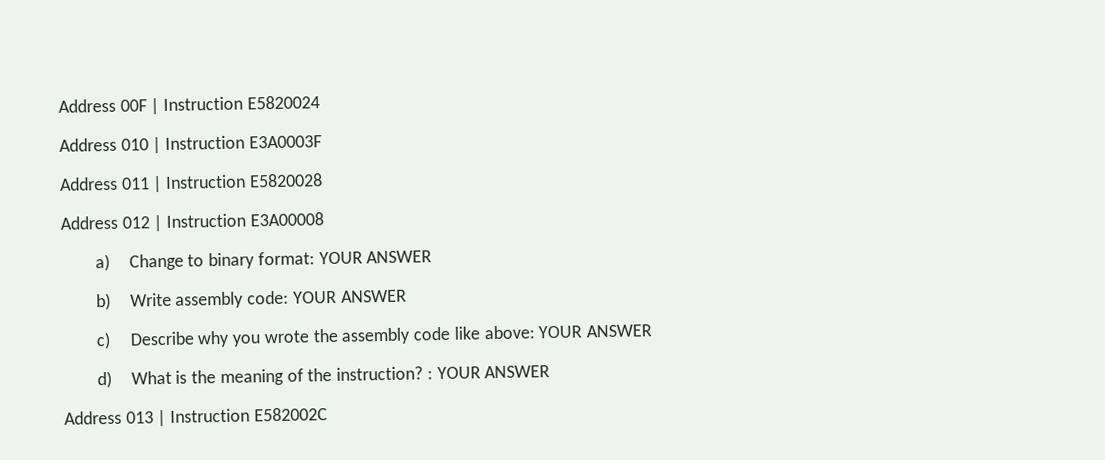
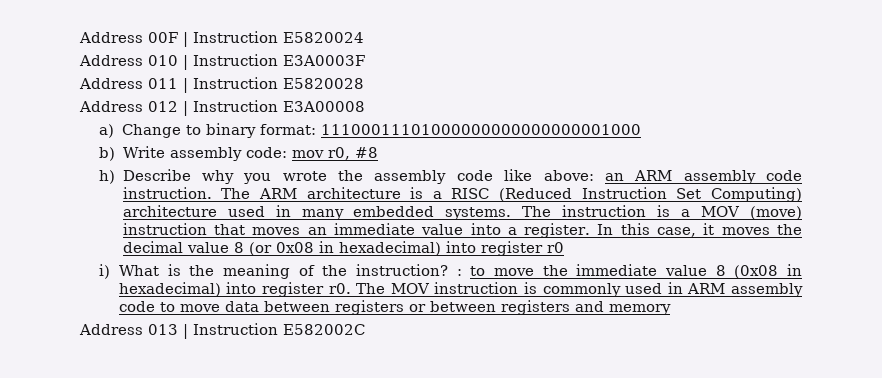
[318,250,433,265] YOUR ANSWER -> [320,124,641,135] 11100011101000000000000000001000
[292,289,407,304] [95,331,111,350] YOUR ANSWER // c) -> [291,147,378,160] [99,170,116,184] mov r0, #8 // h)
[538,324,652,339] [96,370,112,389] YOUR ANSWER // d) -> [604,170,802,184] [122,187,803,202] [122,205,802,220] [122,223,802,238] [122,241,564,256] [99,264,111,279] an ARM assembly code instruction. The ARM architecture is a RISC (Reduced Instruction Set Computing) architecture used in many embedded systems. The instruction is a MOV (move) instruction that moves an immediate value into a register. In this case, it moves the decimal value 8 (or 0x08 in hexadecimal) into register r0 // i)
[436,365,551,380] YOUR ANSWER -> [470,264,802,279] [118,282,803,297] [118,300,671,315] to move the immediate value 8 (0x08 in hexadecimal) into register r0. The MOV instruction is commonly used in ARM assembly code to move data between registers or between registers and memory

